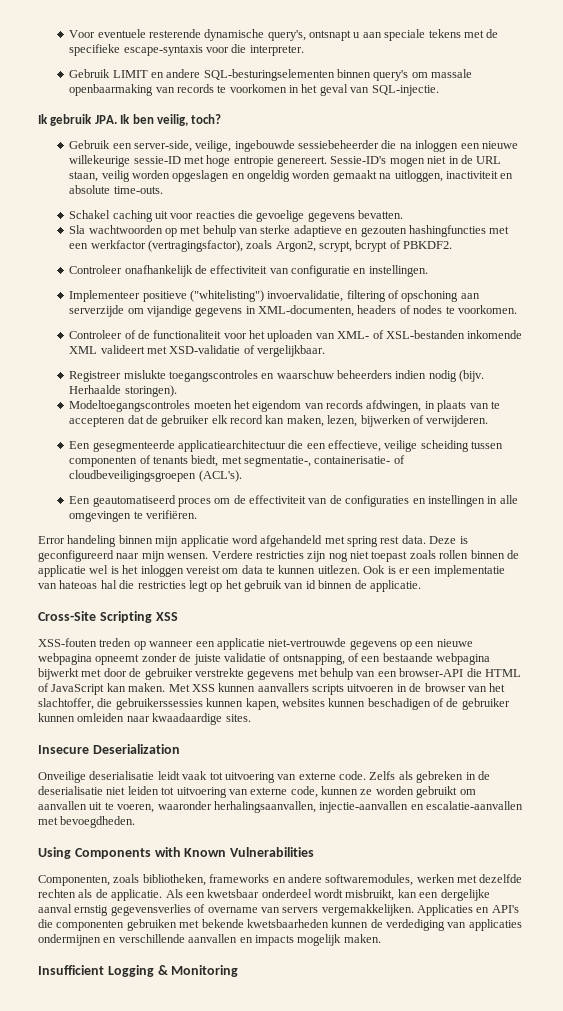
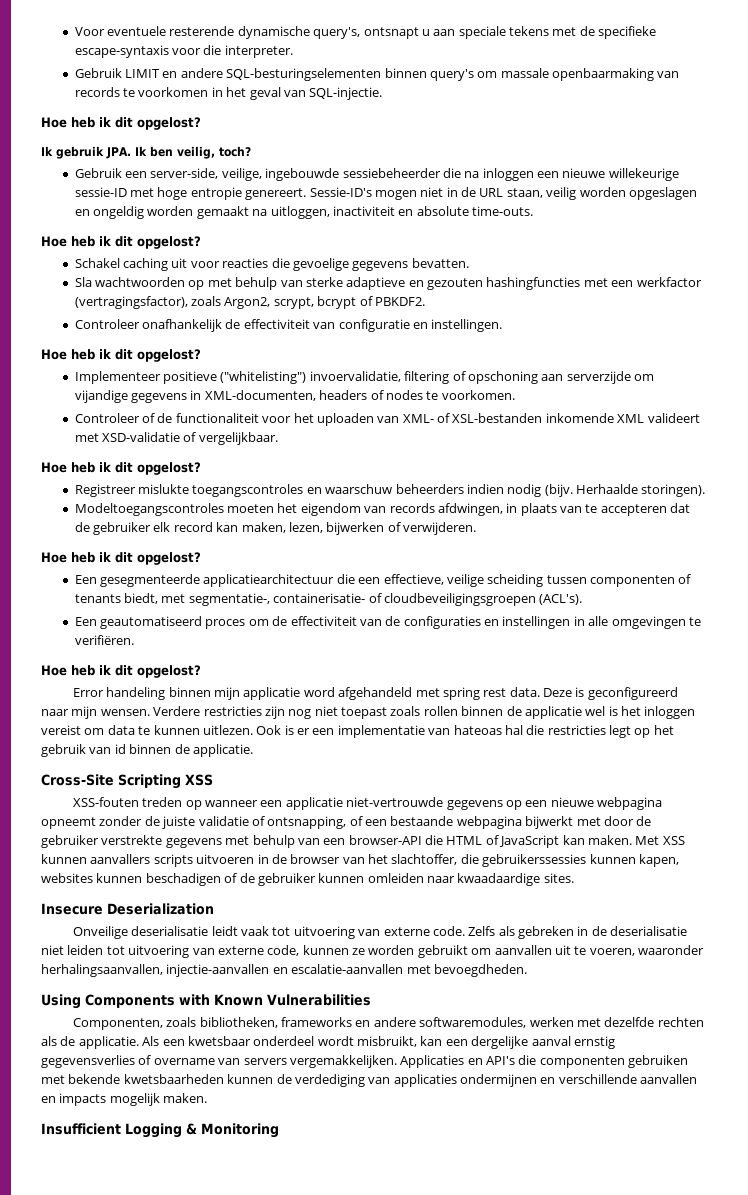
(439, 90) none -> [41,117,201,130] // Hoe heb ik dit opgelost?
(163, 190) none -> [41,236,201,249] // Hoe heb ik dit opgelost?
(428, 271) none -> [41,349,201,362] // Hoe heb ik dit opgelost?
(326, 351) none -> [41,462,201,475] // Hoe heb ik dit opgelost?
(489, 421) none -> [41,552,201,565] // Hoe heb ik dit opgelost?
(197, 514) none -> [41,665,201,678] // Hoe heb ik dit opgelost?

